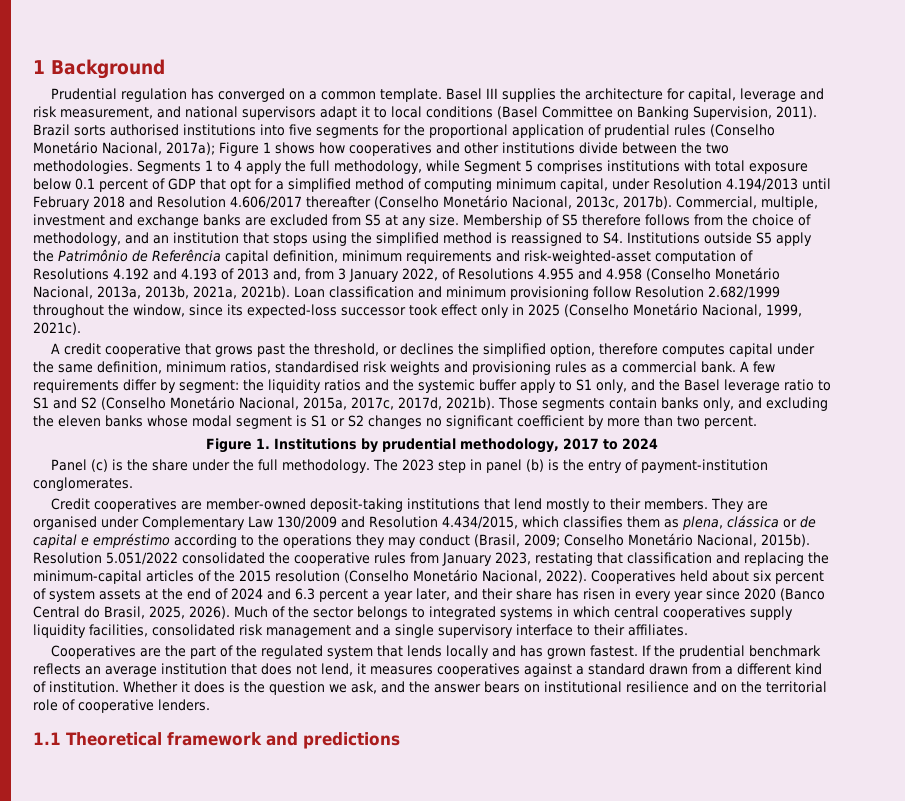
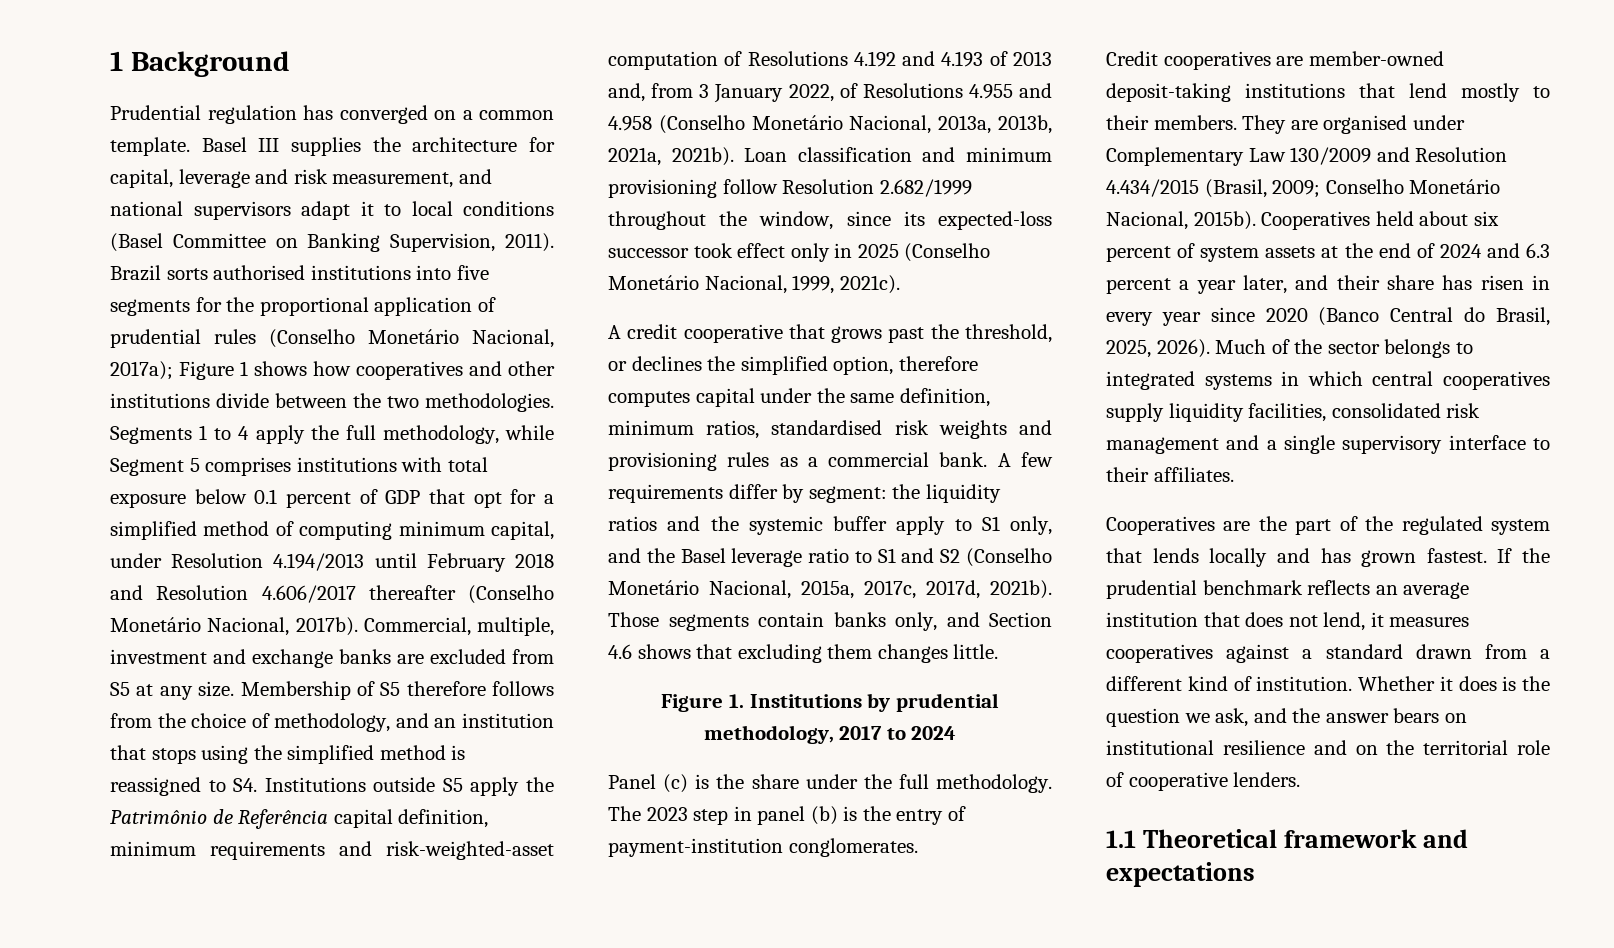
[576,196,619,209] 2013c, -> (290, 626) none
[766,397,828,411] [33,415,757,429] excluding the eleven banks whose modal segment is S1 or S2 changes no significant coefficient by more than two percent. -> [989,612,1052,627] [608,644,999,663] Section 4.6 shows that excluding them changes little.
[442,515,816,530] [33,533,470,548] 4.434/2015, which classifies them as plena, clássica or de capital e empréstimo according to the operations they may conduct -> [1106,179,1199,197] 4.434/2015
[33,552,829,566] [33,569,587,584] Resolution 5.051/2022 consolidated the cooperative rules from January 2023, restating that classification and replacing the minimum-capital articles of the 2015 resolution (Conselho Monetário Nacional, 2022). -> (1256, 220) none
[303,732,400,749] predictions -> [1106,862,1255,887] expectations

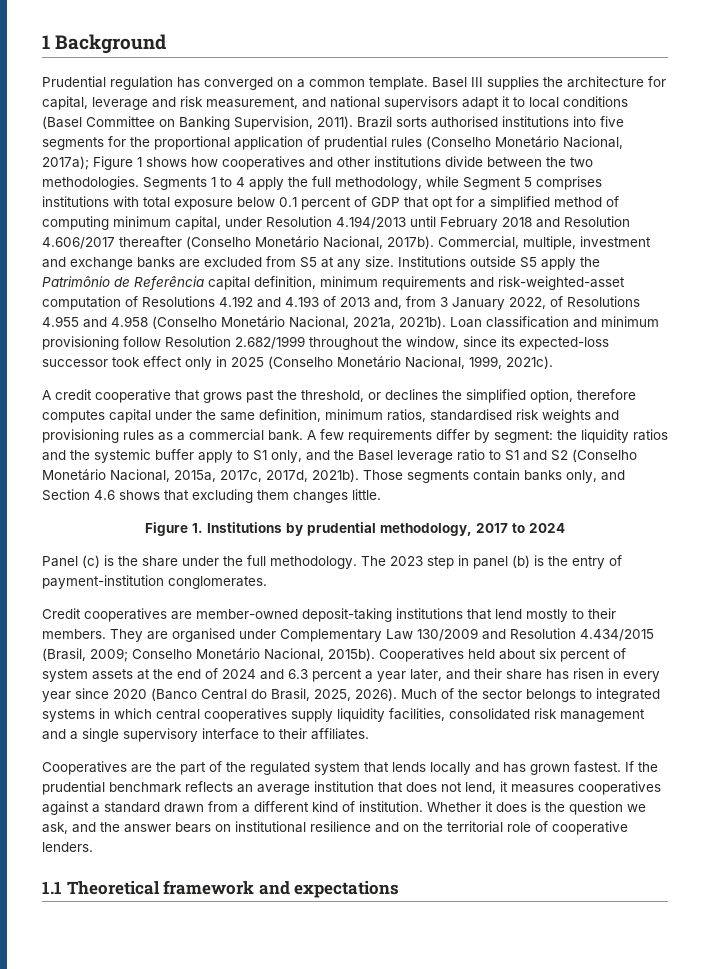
[240,681,554,700] [110,713,554,732] [110,745,466,764] [110,777,258,796] Membership of S5 therefore follows from the choice of methodology, and an institution that stops using the simplified method is reassigned to S4. -> (394, 261) none
[938,115,1052,134] 2013a, 2013b, -> (349, 322) none

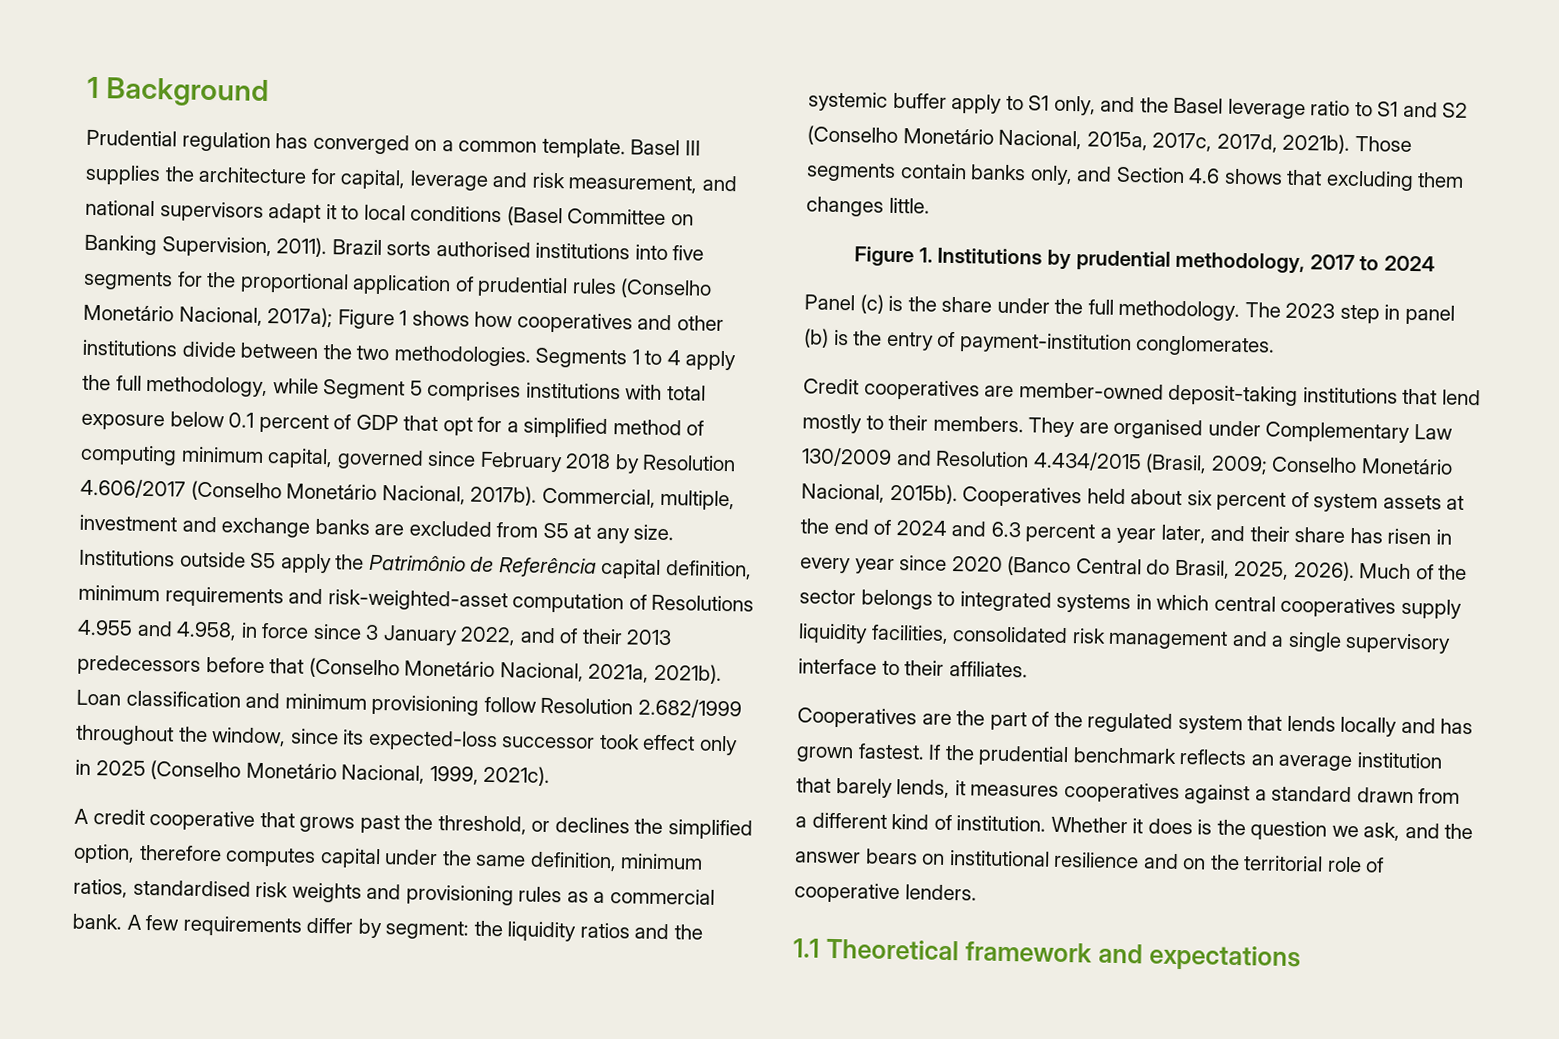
[225,216,436,229] under Resolution 4.194/2013 until -> [336,449,477,470] governed since
[536,217,560,228] and -> [614,454,640,474] by
[119,236,182,248] thereafter -> (186, 488) none
[219,296,640,310] [42,316,148,328] 4.192 and 4.193 of 2013 and, from 3 January 2022, of Resolutions 4.955 and 4.958 -> [77,619,673,646] [77,654,305,676] 4.955 and 4.958, in force since 3 January 2022, and of their 2013 predecessors before that
[406,782,496,794] does not lend, -> [835,778,951,799] barely lends,

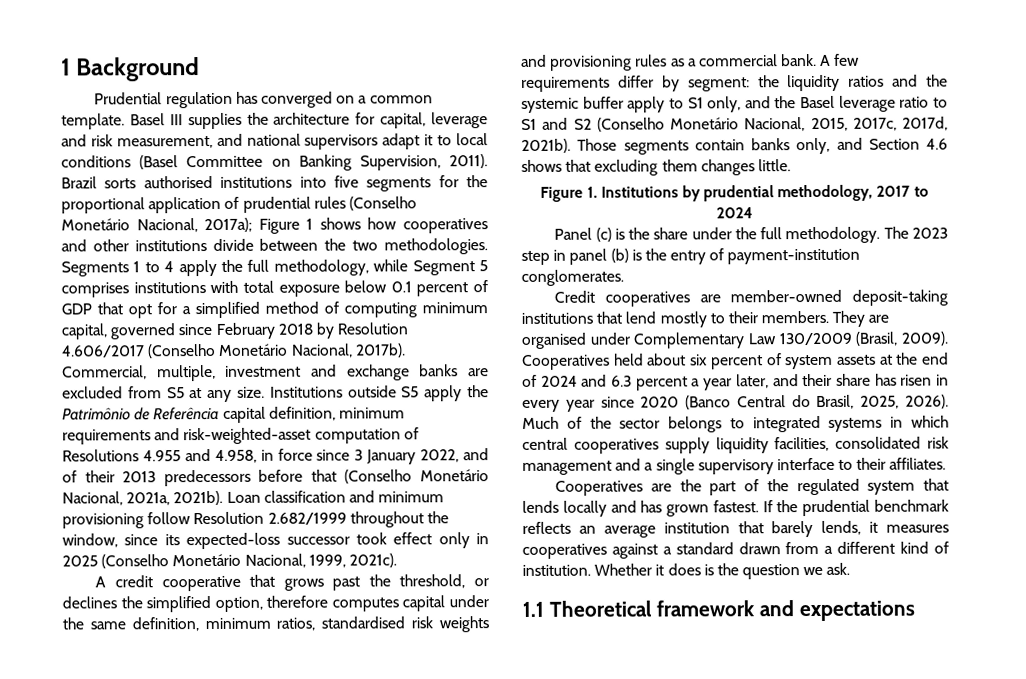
[1086,131,1148,151] 2015a, -> [810,117,848,132] 2015,
[895,450,1453,475] [801,483,958,505] and Resolution 4.434/2015 (Brasil, 2009; Conselho Monetário Nacional, 2015b). -> [855,331,949,346] (Brasil, 2009).
[1363,822,1474,841] [795,848,1385,873] [794,882,977,904] ask, and the answer bears on institutional resilience and on the territorial role of cooperative lenders. -> [826,562,851,575] ask.

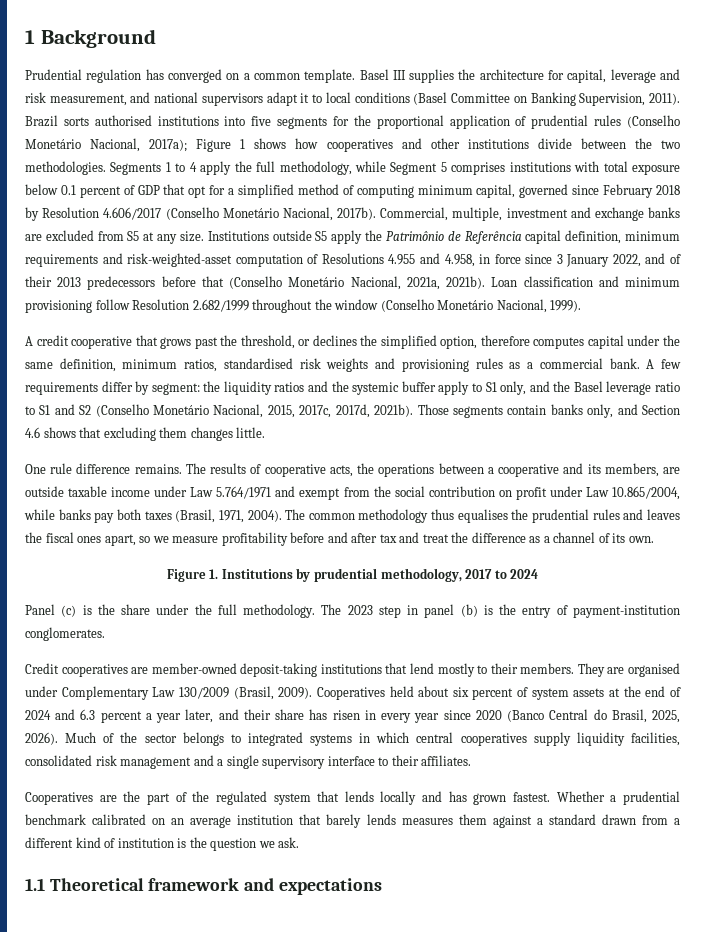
[62,532,489,550] [62,553,397,569] window, since its expected-loss successor took effect only in 2025 (Conselho Monetário Nacional, 1999, 2021c). -> [334,299,582,313] window (Conselho Monetário Nacional, 1999).
(791, 165) none -> [25,463,681,477] [25,486,680,500] [24,509,680,523] [25,532,654,546] // One rule difference remains. The results of cooperative acts, the operations between a cooperative and its members, are outside taxable income under Law 5.764/1971 and exempt from the social contribution on profit under Law 10.865/2004, while banks pay both taxes (Brasil, 1971, 2004). The common methodology thus equalises the prudential rules and leaves the fiscal ones apart, so we measure profitability before and after tax and treat the difference as a channel of its own.
[762,499,949,517] [522,521,571,534] If the prudential benchmark reflects -> [556,791,680,805] [25,814,166,825] Whether a prudential benchmark calibrated on
[821,520,949,535] [522,543,607,559] lends, it measures cooperatives -> [366,814,487,825] lends measures them
[522,563,701,576] institution. Whether it does -> [117,838,174,848] institution

